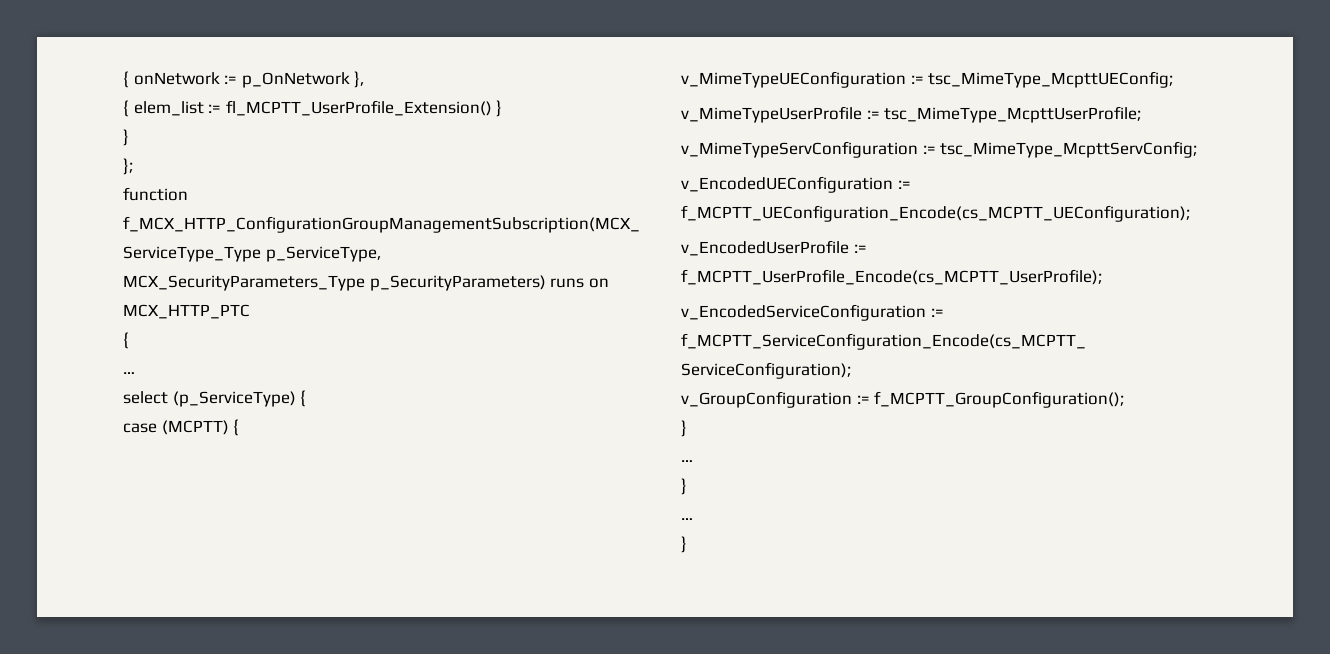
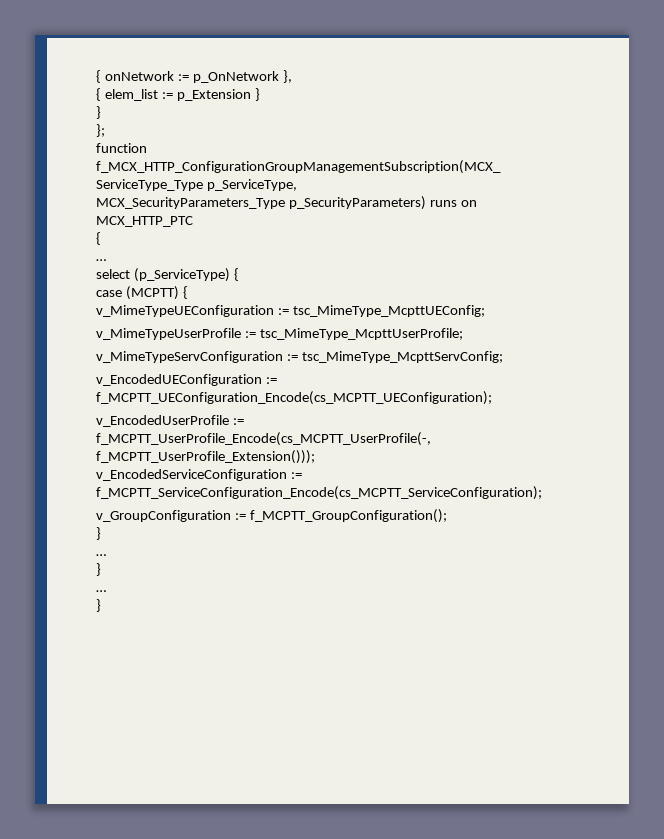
[225,100,492,116] fl_MCPTT_UserProfile_Extension() -> [176,89,251,101] p_Extension
[681,269,1102,285] f_MCPTT_UserProfile_Encode(cs_MCPTT_UserProfile); -> [96,432,431,446] [96,450,315,464] f_MCPTT_UserProfile_Encode(cs_MCPTT_UserProfile(-, f_MCPTT_UserProfile_Extension()));

